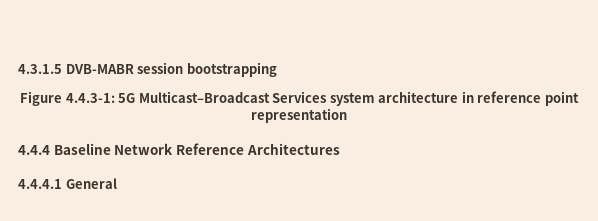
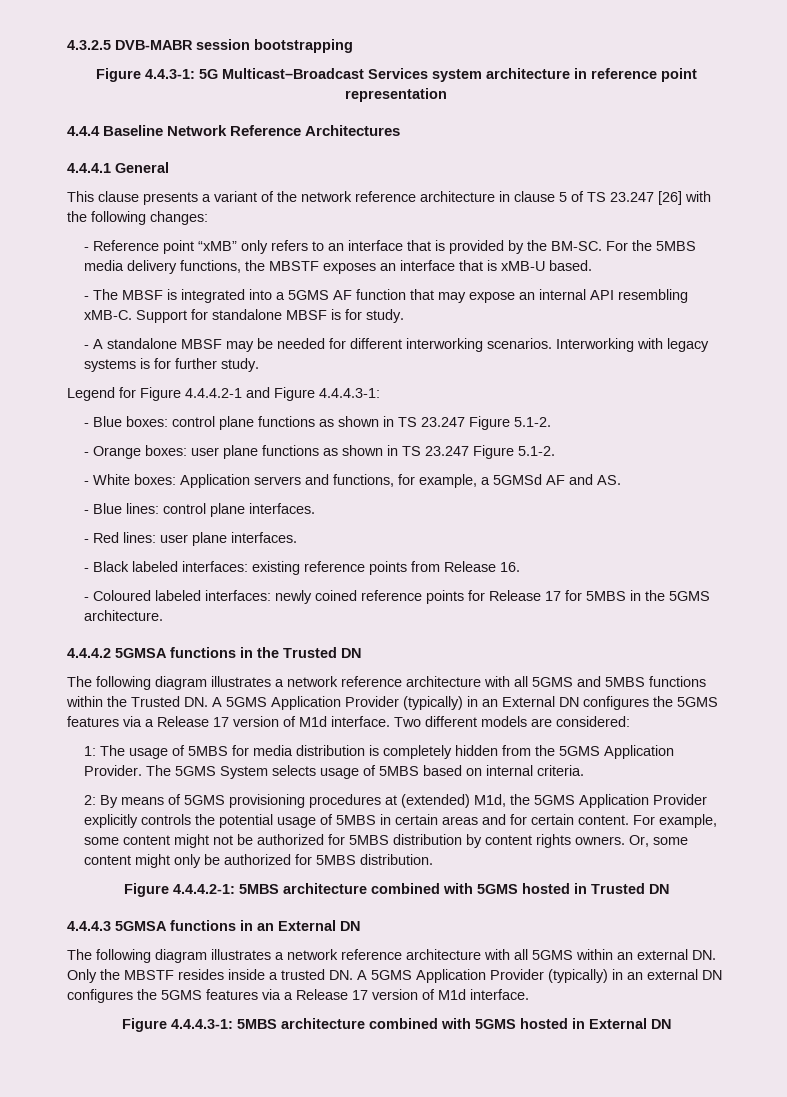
[18,64,62,74] 4.3.1.5 -> [67,40,111,50] 4.3.2.5
(117, 183) none -> [67,191,711,205] [67,211,208,225] [83,240,696,254] [83,260,592,274] [83,289,688,303] [83,309,404,323] [83,338,709,352] [83,358,259,372] [67,387,380,401] [83,416,551,430] [83,445,555,459] [83,474,621,488] [83,503,315,517] [83,532,297,546] [83,561,520,575] [83,590,710,604] [83,610,163,621] [67,647,361,658] [67,676,706,690] [66,696,718,710] [67,716,630,727] [83,745,674,759] [83,765,584,779] [83,794,707,808] [83,814,717,828] [83,834,688,848] [83,854,433,868] [123,883,669,897] [67,920,360,931] [67,949,716,963] [67,969,722,983] [67,989,529,1003] [121,1018,671,1032] // This clause presents a variant of the network reference architecture in clause 5 of TS 23.247 [26] with the following changes: // - Reference point “xMB” only refers to an interface that is provided by the BM-SC. For the 5MBS media delivery functions, the MBSTF exposes an interface that is xMB-U based. // - The MBSF is integrated into a 5GMS AF function that may expose an internal API resembling xMB-C. Support for standalone MBSF is for study. // - A standalone MBSF may be needed for different interworking scenarios. Interworking with legacy systems is for further study. // Legend for Figure 4.4.4.2-1 and Figure 4.4.4.3-1: // - Blue boxes: control plane functions as shown in TS 23.247 Figure 5.1-2. // - Orange boxes: user plane functions as shown in TS 23.247 Figure 5.1-2. // - White boxes: Application servers and functions, for example, a 5GMSd AF and AS. // - Blue lines: control plane interfaces. // - Red lines: user plane interfaces. // - Black labeled interfaces: existing reference points from Release 16. // - Coloured labeled interfaces: newly coined reference points for Release 17 for 5MBS in the 5GMS architecture. // 4.4.4.2 5GMSA functions in the Trusted DN // The following diagram illustrates a network reference architecture with all 5GMS and 5MBS functions within the Trusted DN. A 5GMS Application Provider (typically) in an External DN configures the 5GMS features via a Release 17 version of M1d interface. Two different models are considered: // 1: The usage of 5MBS for media distribution is completely hidden from the 5GMS Application Provider. The 5GMS System selects usage of 5MBS based on internal criteria. // 2: By means of 5GMS provisioning procedures at (extended) M1d, the 5GMS Application Provider explicitly controls the potential usage of 5MBS in certain areas and for certain content. For example, some content might not be authorized for 5MBS distribution by content rights owners. Or, some content might only be authorized for 5MBS distribution. // Figure 4.4.4.2-1: 5MBS architecture combined with 5GMS hosted in Trusted DN // 4.4.4.3 5GMSA functions in an External DN // The following diagram illustrates a network reference architecture with all 5GMS within an external DN. Only the MBSTF resides inside a trusted DN. A 5GMS Application Provider (typically) in an external DN configures the 5GMS features via a Release 17 version of M1d interface. // Figure 4.4.4.3-1: 5MBS architecture combined with 5GMS hosted in External DN

